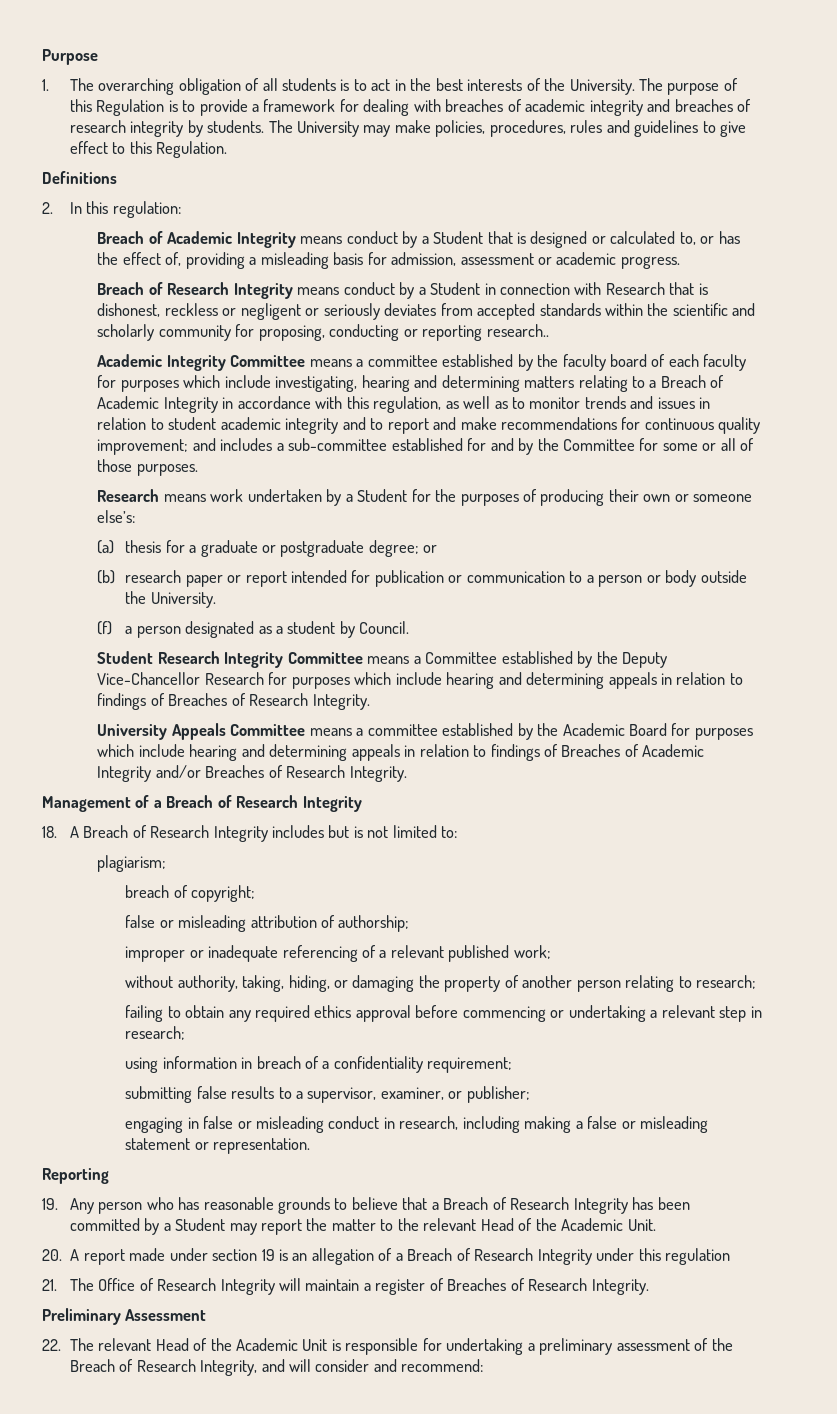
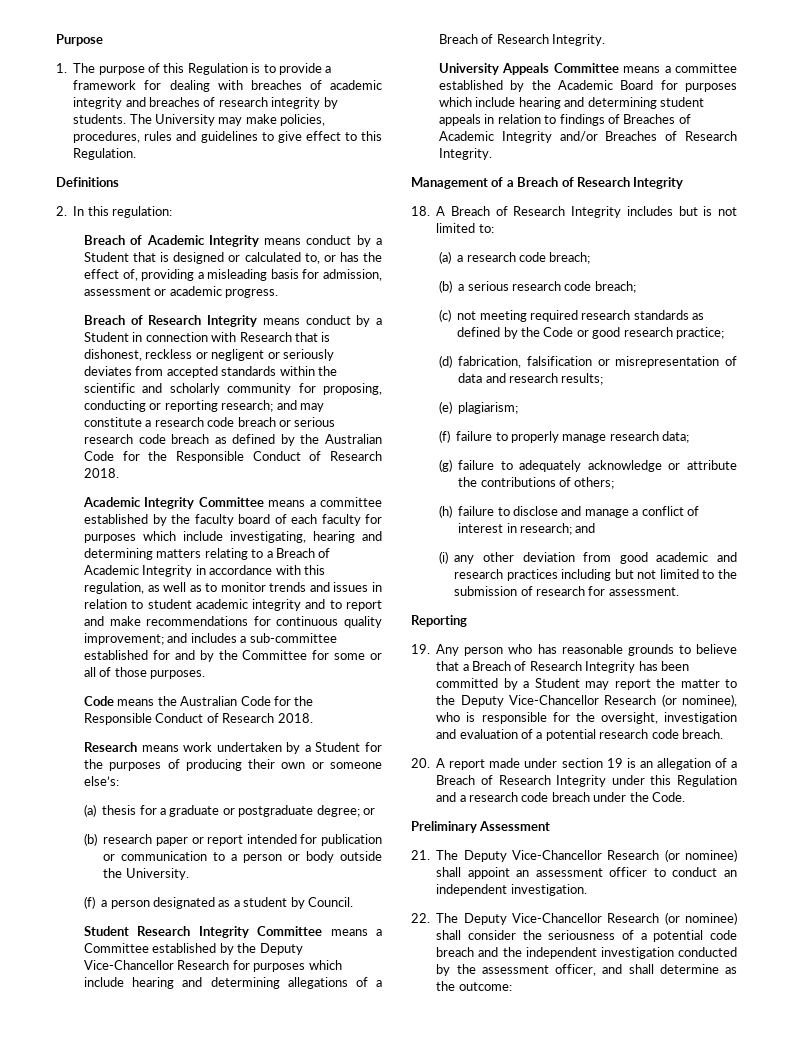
[98,78,663,95] overarching obligation of all students is to act in the best interests of the University. The -> (96, 68) none
[486,324,549,337] research.. -> [221,400,324,412] [84,417,336,427] [84,434,382,446] [84,451,382,463] [84,468,120,478] research; and may constitute a research code breach or serious research code breach as defined by the Australian Code for the Responsible Conduct of Research 2018.
(198, 470) none -> [84,696,314,706] [84,713,313,725] // Code means the Australian Code for the Responsible Conduct of Research 2018.
[608,672,743,689] [97,693,228,710] appeals in relation to findings of Breaches -> [287,977,382,989] [439,34,479,44] allegations of a Breach
(348, 752) none -> [659,97,704,107] student
[97,855,167,872] [125,885,256,902] [125,915,410,932] [125,945,551,962] [125,975,757,992] [125,1005,762,1022] [125,1026,186,1040] [125,1056,513,1073] [125,1086,530,1103] [125,1116,709,1133] [125,1138,311,1154] plagiarism; // breach of copyright; // false or misleading attribution of authorship; // improper or inadequate referencing of a relevant published work; // without authority, taking, hiding, or damaging the property of another person relating to research; // failing to obtain any required ethics approval before commencing or undertaking a relevant step in research; // using information in breach of a confidentiality requirement; // submitting false results to a supervisor, examiner, or publisher; // engaging in false or misleading conduct in research, including making a false or misleading statement or representation. -> [439,251,591,264] [439,280,636,293] [439,309,705,322] [457,327,724,339] [439,355,737,368] [458,373,604,385] [439,401,519,414] [439,430,690,443] [439,459,737,472] [458,477,615,489] [439,505,699,518] [458,523,596,535] [439,551,737,564] [454,569,737,581] [454,586,679,596] (a) a research code breach; // (b) a serious research code breach; // (c) not meeting required research standards as defined by the Code or good research practice; // (d) fabrication, falsification or misrepresentation of data and research results; // (e) plagiarism; // (f) failure to properly manage research data; // (g) failure to adequately acknowledge or attribute the contributions of others; // (h) failure to disclose and manage a conflict of interest in research; and // (i) any other deviation from good academic and research practices including but not limited to the submission of research for assessment.
[423,1218,656,1231] relevant Head of the Academic Unit. -> [460,694,737,707] [436,712,737,724] [436,729,723,741] Deputy Vice-Chancellor Research (or nominee), who is responsible for the oversight, investigation and evaluation of a potential research code breach.
[664,1248,730,1265] [42,1278,649,1295] [42,1308,207,1325] [42,1338,733,1355] [69,1359,484,1376] regulation // 21. The Office of Research Integrity will maintain a register of Breaches of Research Integrity. // Preliminary Assessment // 22. The relevant Head of the Academic Unit is responsible for undertaking a preliminary assessment of the Breach of Research Integrity, and will consider and recommend: -> [677,775,737,787] [436,792,685,802] [411,821,551,833] [411,849,737,862] [436,867,737,879] [436,884,587,896] [411,912,737,925] [436,930,737,942] [436,947,737,959] [436,964,737,976] [436,981,512,991] Regulation and a research code breach under the Code. // Preliminary Assessment // 21. The Deputy Vice-Chancellor Research (or nominee) shall appoint an assessment officer to conduct an independent investigation. // 22. The Deputy Vice-Chancellor Research (or nominee) shall consider the seriousness of a potential code breach and the independent investigation conducted by the assessment officer, and shall determine as the outcome:

